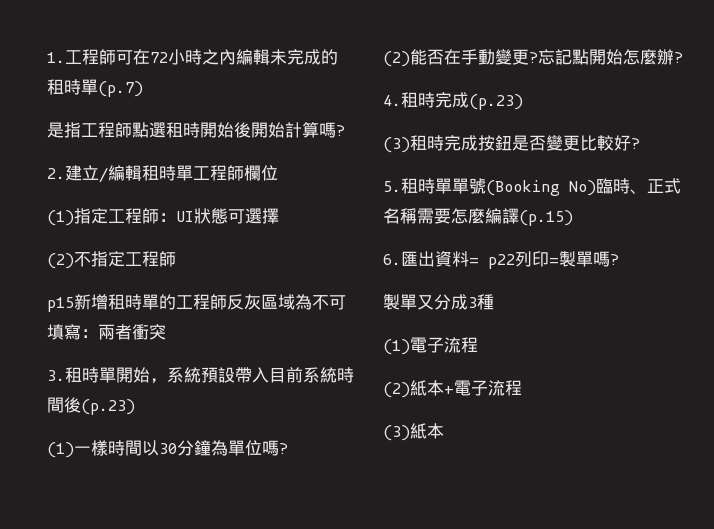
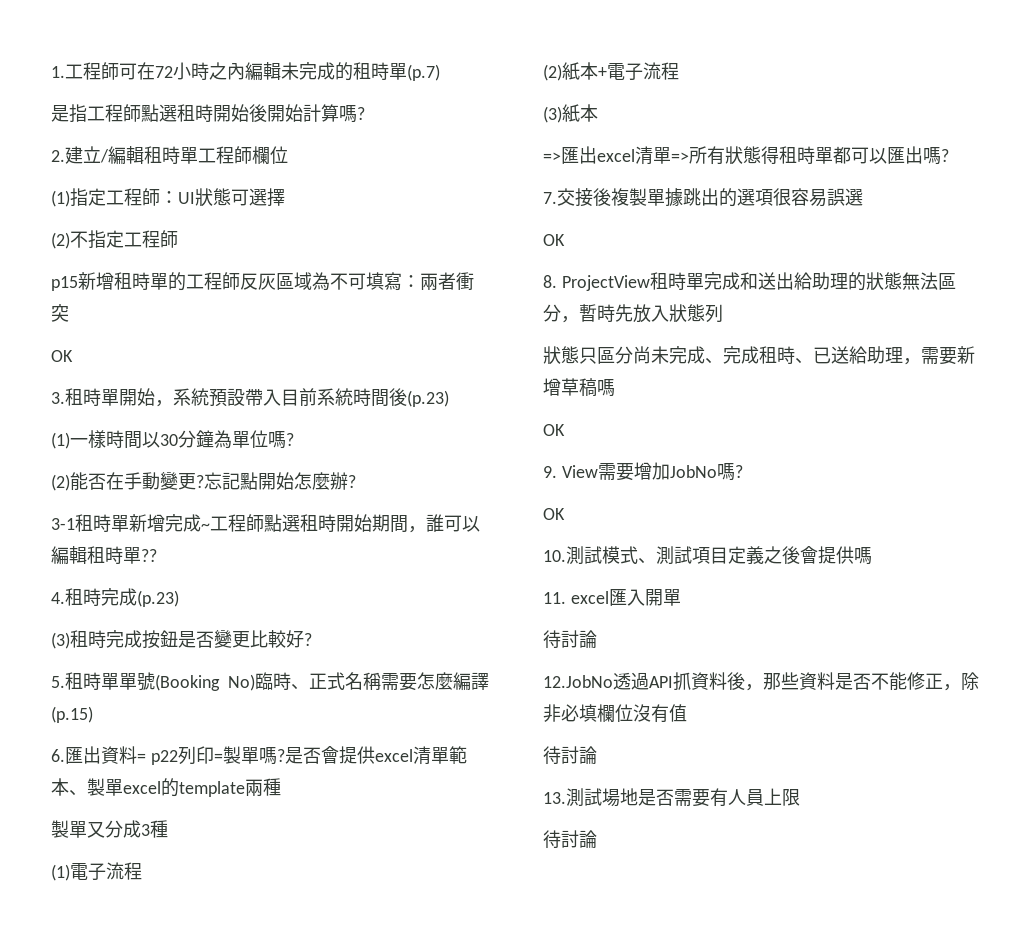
(166, 332) none -> [51,350,73,362] // OK
(683, 57) none -> [51,514,480,533] [51,546,157,565] // 3-1租時單新增完成~工程師點選租時開始期間，誰可以編輯租時單??
(619, 259) none -> [284,746,467,765] [51,778,281,797] 是否會提供excel清單範本、製單excel的template兩種
(444, 431) none -> [543,146,949,165] [543,188,863,207] [543,234,565,246] [543,272,956,291] [543,304,723,323] [543,346,975,365] [543,378,615,397] [543,424,565,436] [543,462,743,481] [543,508,565,520] [543,546,872,565] [543,589,681,606] [543,630,597,649] [543,672,979,691] [543,704,687,723] [543,746,597,765] [543,788,800,807] [543,830,597,849] // =>匯出excel清單=>所有狀態得租時單都可以匯出嗎? // 7.交接後複製單據跳出的選項很容易誤選 // OK // 8. ProjectView租時單完成和送出給助理的狀態無法區分，暫時先放入狀態列 // 狀態只區分尚未完成、完成租時、已送給助理，需要新增草稿嗎 // OK // 9. View需要增加JobNo嗎? // OK // 10.測試模式、測試項目定義之後會提供嗎 // 11. excel匯入開單 // 待討論 // 12.JobNo透過API抓資料後，那些資料是否不能修正，除非必填欄位沒有值 // 待討論 // 13.測試場地是否需要有人員上限 // 待討論

